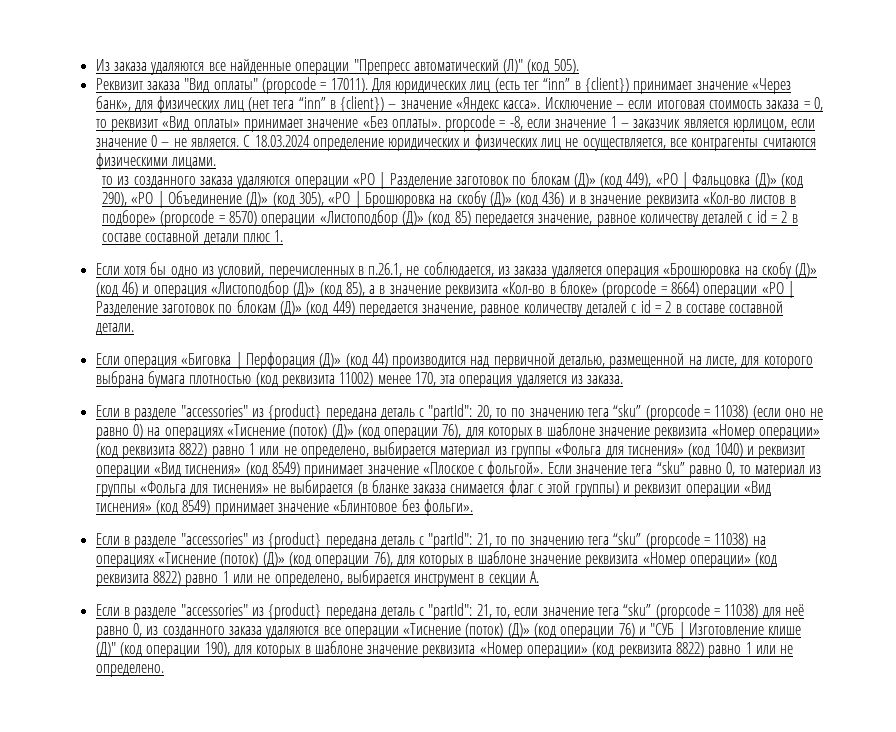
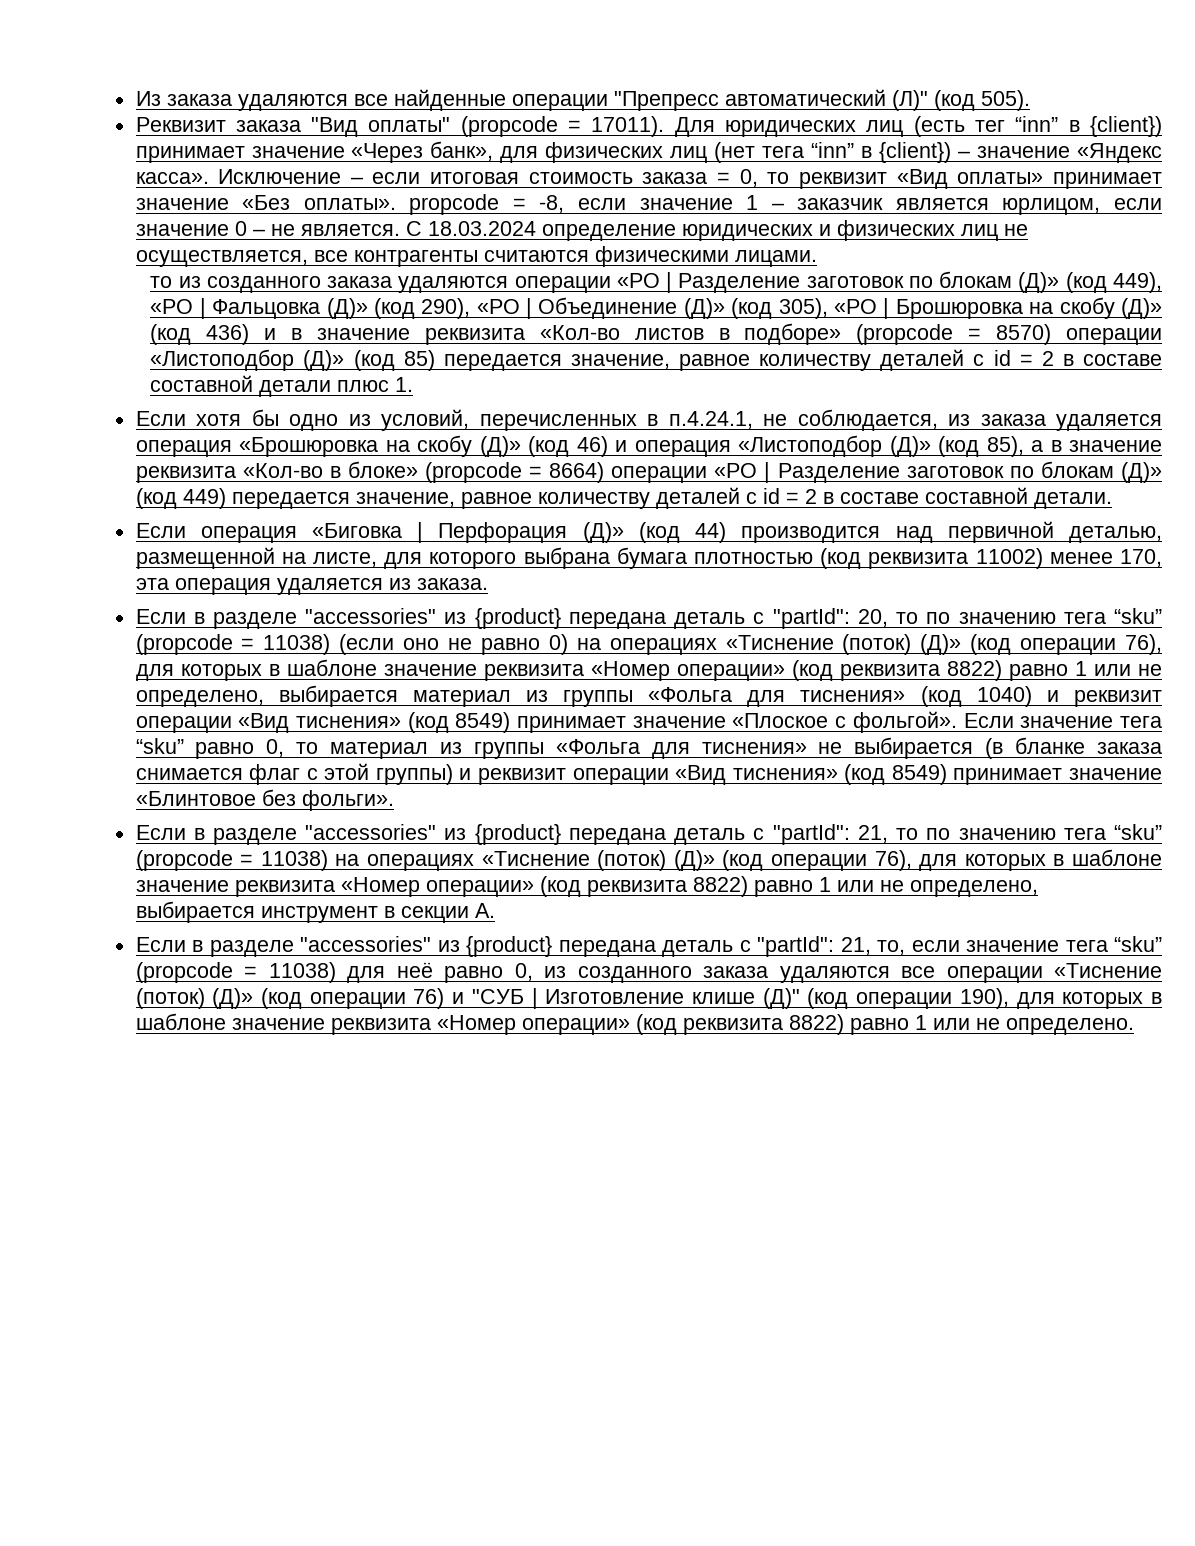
[368,263,403,277] п.26.1, -> [668,411,753,429] п.4.24.1,

